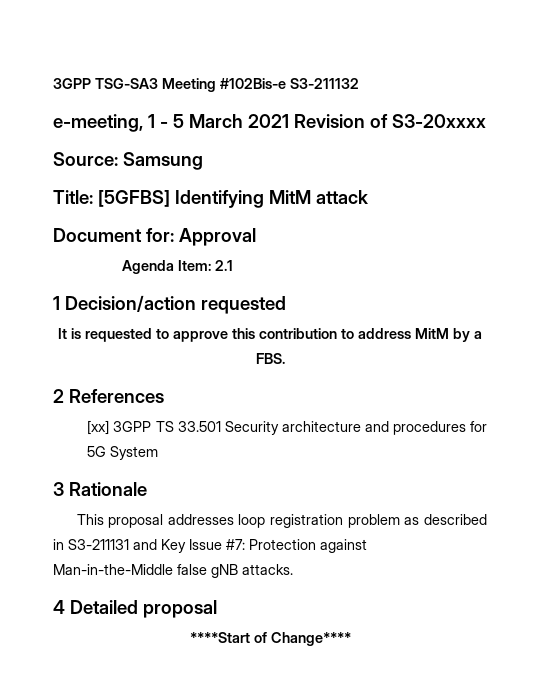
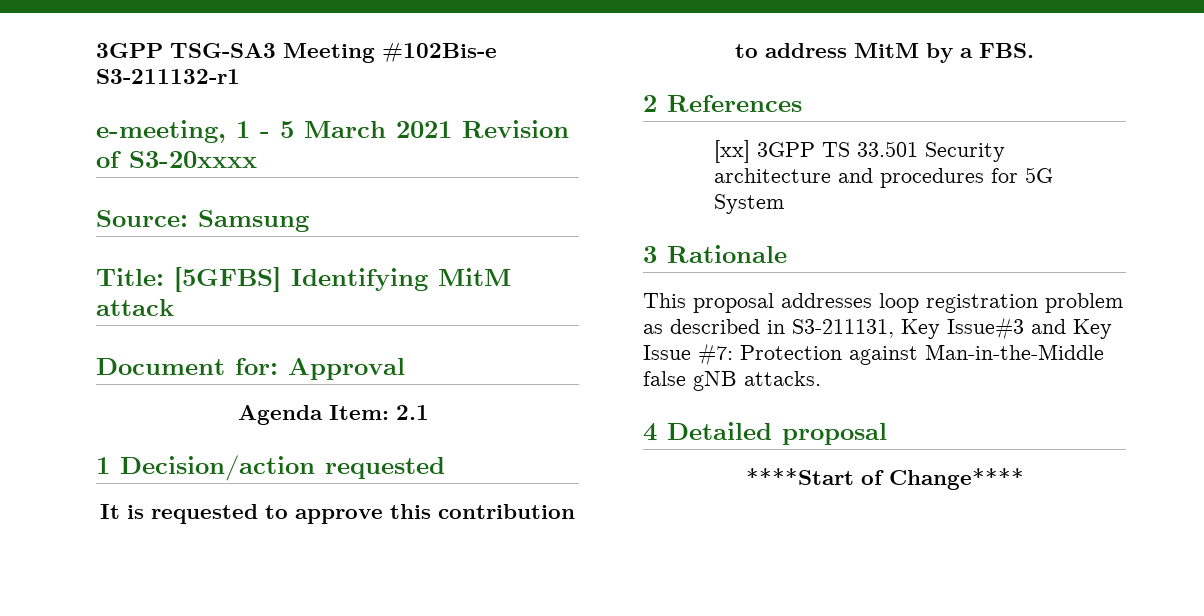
[290,78,359,89] S3-211132 -> [96,69,240,84] S3-211132-r1
[68,539,129,550] S3-211131 -> [792,317,1024,340] S3-211131, Key Issue#3

